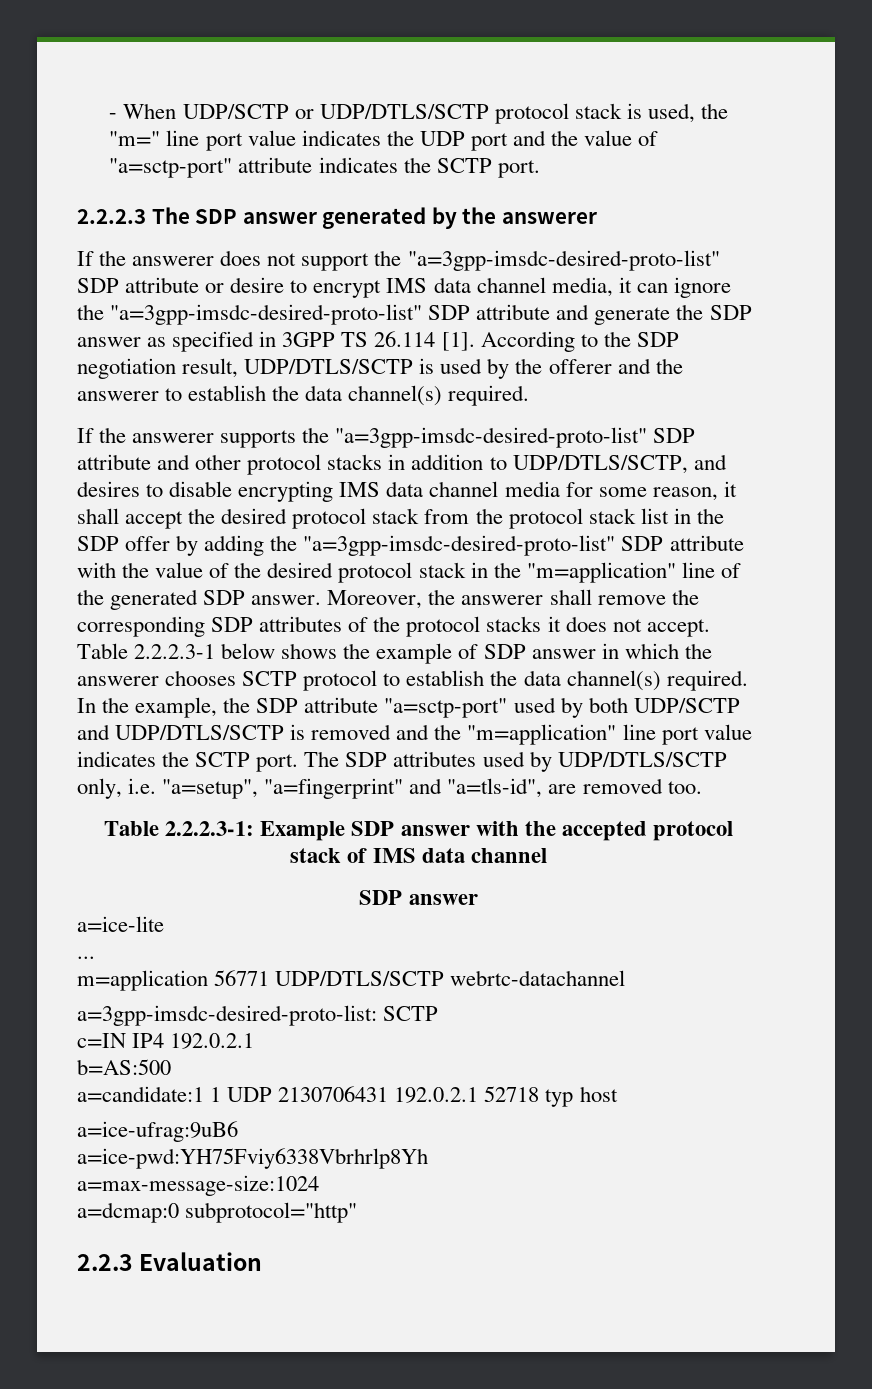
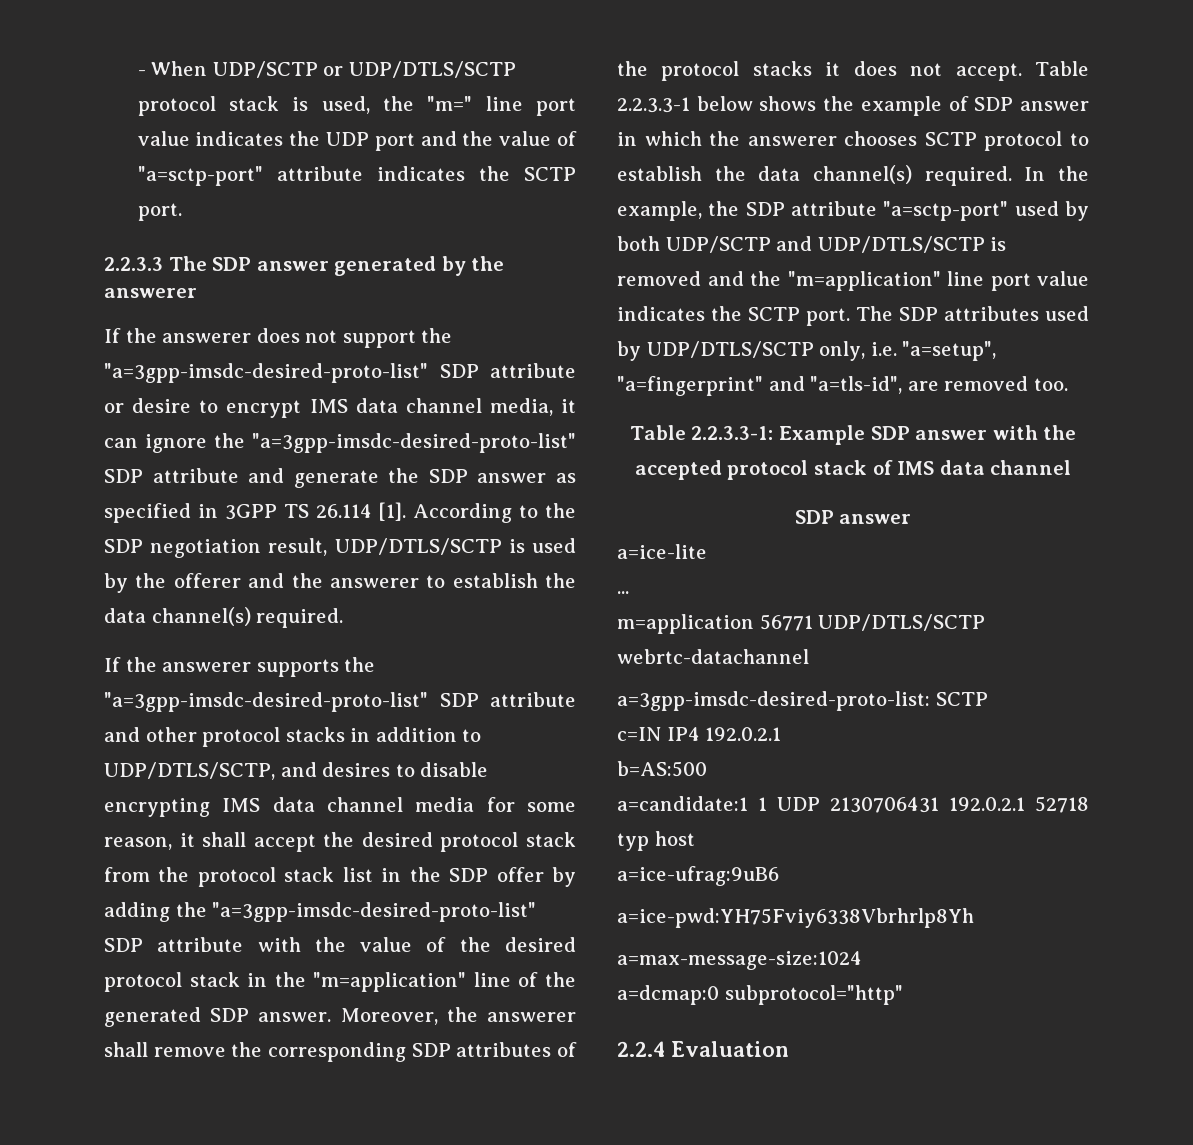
[77,209,146,224] 2.2.2.3 -> [104,257,163,271] 2.2.3.3
[134,644,216,659] 2.2.2.3-1 -> [617,97,690,113] 2.2.3.3-1
[165,821,255,836] 2.2.2.3-1: -> [691,426,774,440] 2.2.3.3-1:
[77,1254,133,1271] 2.2.3 -> [617,1041,665,1057] 2.2.4

